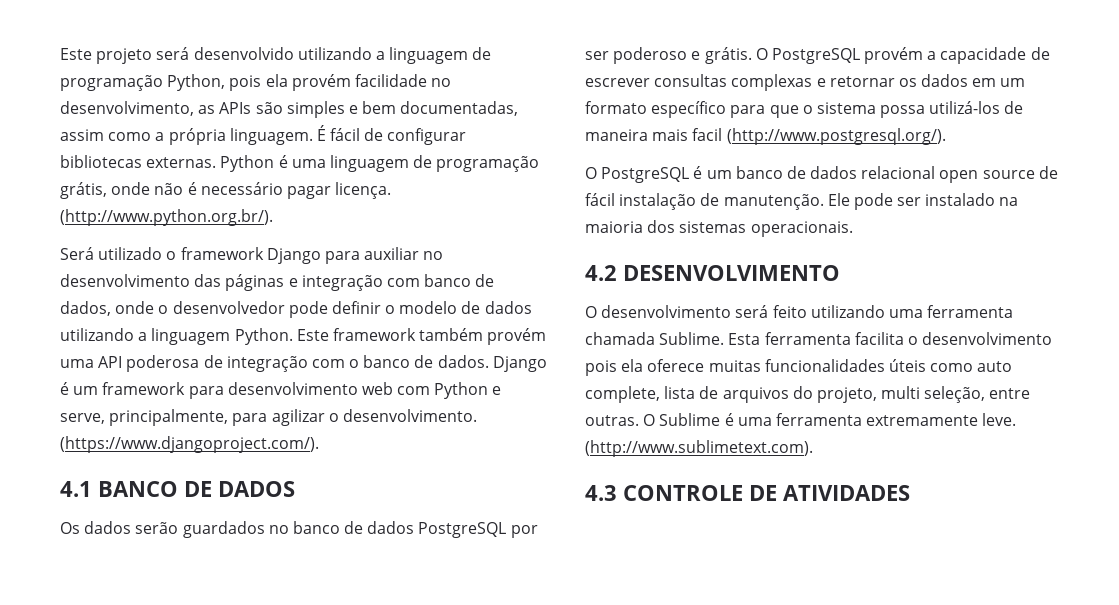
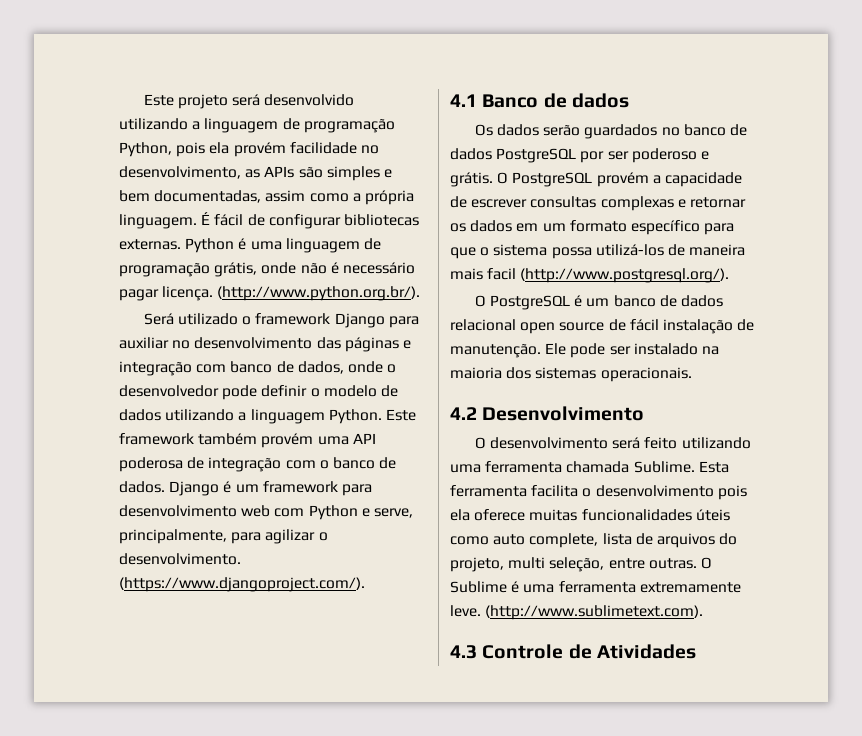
[98,481,295,497] BANCO DE DADOS -> [482,93,629,108] Banco de dados
[623,265,840,281] DESENVOLVIMENTO -> [482,406,645,421] Desenvolvimento
[623,485,910,501] CONTROLE DE ATIVIDADES -> [482,644,696,659] Controle de Atividades

